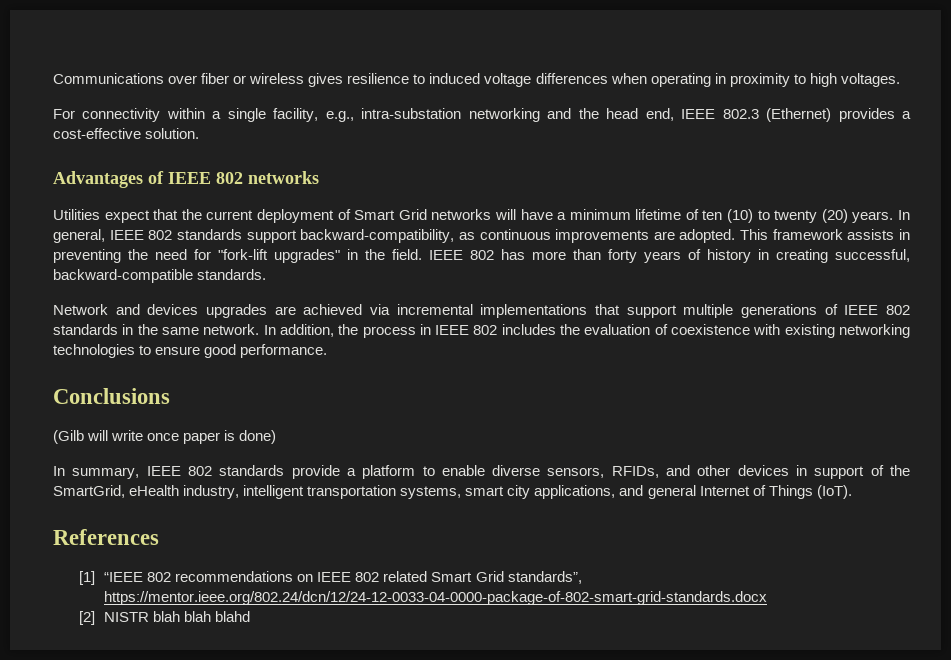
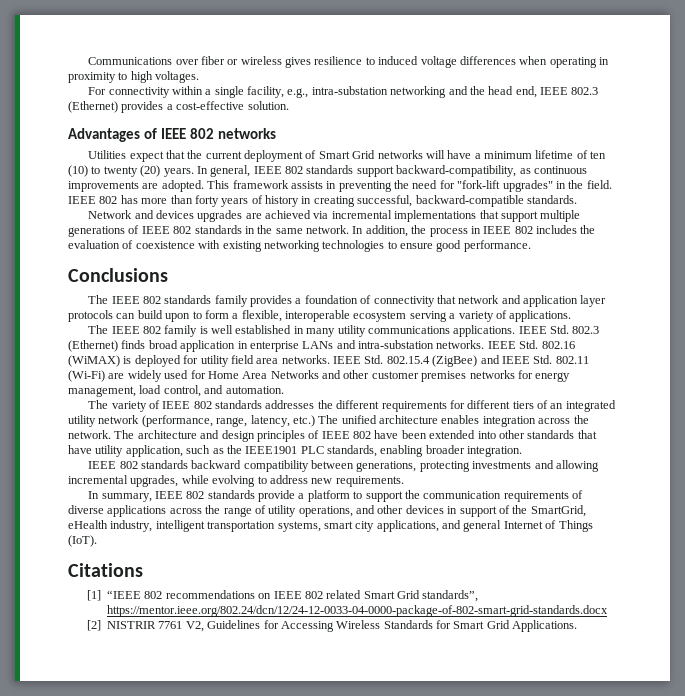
[53,430,277,444] (Gilb will write once paper is done) -> [88,295,607,307] [68,310,572,322] [88,325,600,337] [68,340,575,352] [68,355,589,367] [68,370,571,382] [68,385,284,397] [88,400,616,412] [68,415,589,427] [68,430,597,442] [68,445,523,457] [88,460,599,472] [68,475,404,487] The IEEE 802 standards family provides a foundation of connectivity that network and application layer protocols can build upon to form a flexible, interoperable ecosystem serving a variety of applications. // The IEEE 802 family is well established in many utility communications applications. IEEE Std. 802.3 (Ethernet) finds broad application in enterprise LANs and intra-substation networks. IEEE Std. 802.16 (WiMAX) is deployed for utility field area networks. IEEE Std. 802.15.4 (ZigBee) and IEEE Std. 802.11 (Wi-Fi) are widely used for Home Area Networks and other customer premises networks for energy management, load control, and automation. // The variety of IEEE 802 standards addresses the different requirements for different tiers of an integrated utility network (performance, range, latency, etc.) The unified architecture enables integration across the network. The architecture and design principles of IEEE 802 have been extended into other standards that have utility application, such as the IEEE1901 PLC standards, enabling broader integration. // IEEE 802 standards backward compatibility between generations, protecting investments and allowing incremental upgrades, while evolving to address new requirements.
[441,465,659,478] enable diverse sensors, RFIDs, -> [365,490,584,502] [68,505,353,517] support the communication requirements of diverse applications across the range of utility operations,
[53,529,159,545] References -> [68,563,143,577] Citations
[104,611,251,622] NISTR blah blah blahd -> [107,620,578,632] NISTRIR 7761 V2, Guidelines for Accessing Wireless Standards for Smart Grid Applications.

